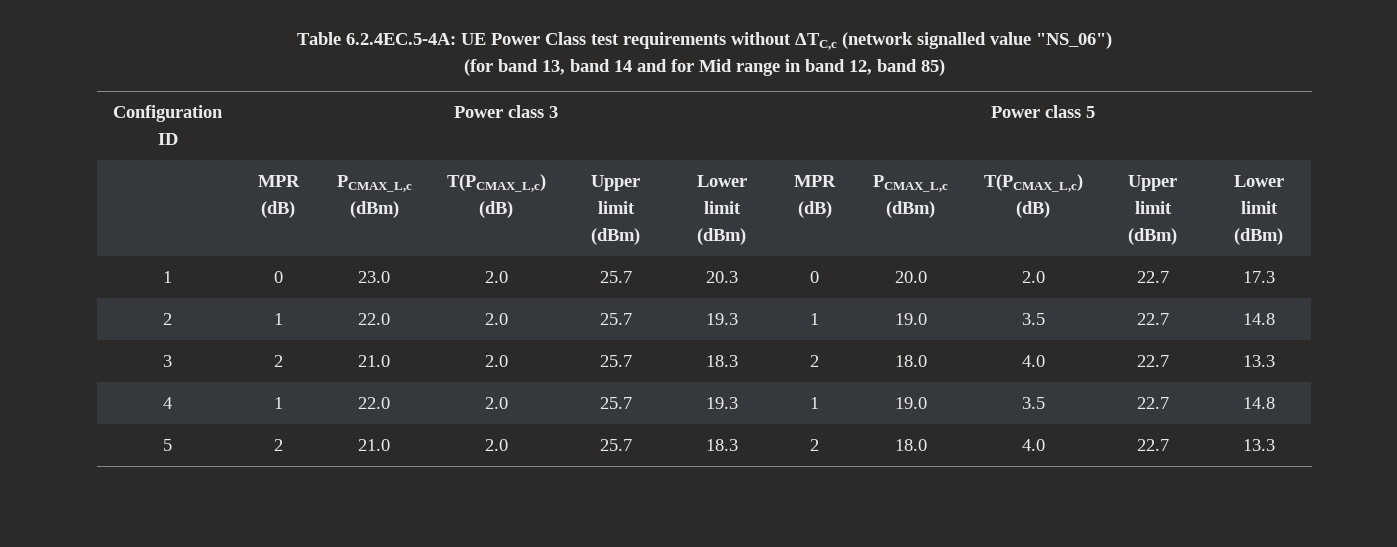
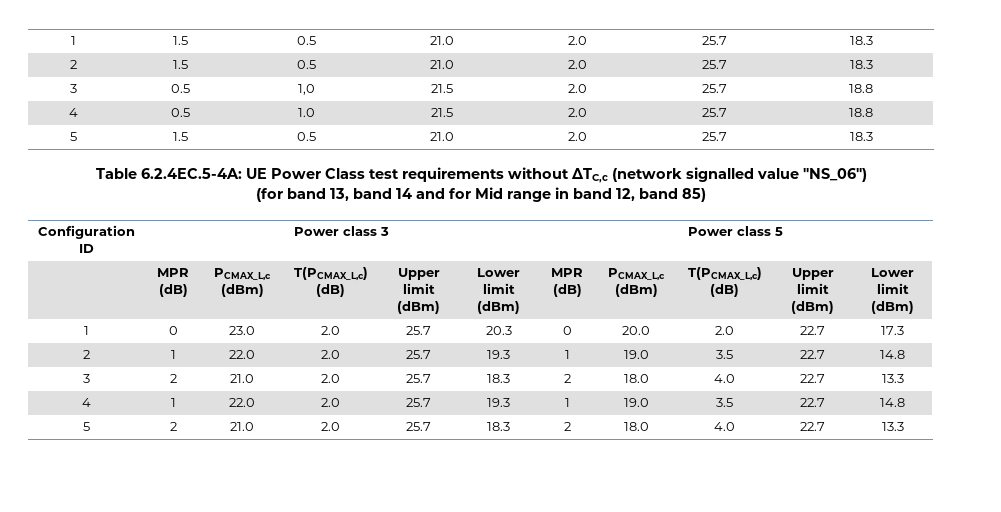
(297, 38) none -> [70,36,76,45] [173,36,188,45] [297,36,316,45] [430,36,454,45] [568,36,587,45] [702,36,727,45] [849,36,873,45] [69,60,77,69] [173,60,188,69] [297,60,316,69] [430,60,454,69] [568,60,587,69] [702,60,727,69] [849,60,873,69] [69,84,77,93] [171,84,190,93] [298,84,315,95] [431,84,453,93] [568,84,587,93] [702,84,727,93] [849,84,873,93] [68,108,78,117] [171,108,190,117] [298,108,315,117] [431,108,453,117] [568,108,587,117] [702,108,727,117] [849,108,873,117] [69,132,77,141] [173,132,188,141] [297,132,316,141] [430,132,454,141] [568,132,587,141] [702,132,727,141] [849,132,873,141] 1 | 1.5 | 0.5 | 21.0 | 2.0 | 25.7 | 18.3 // 2 | 1.5 | 0.5 | 21.0 | 2.0 | 25.7 | 18.3 // 3 | 0.5 | 1,0 | 21.5 | 2.0 | 25.7 | 18.8 // 4 | 0.5 | 1.0 | 21.5 | 2.0 | 25.7 | 18.8 // 5 | 1.5 | 0.5 | 21.0 | 2.0 | 25.7 | 18.3 //

